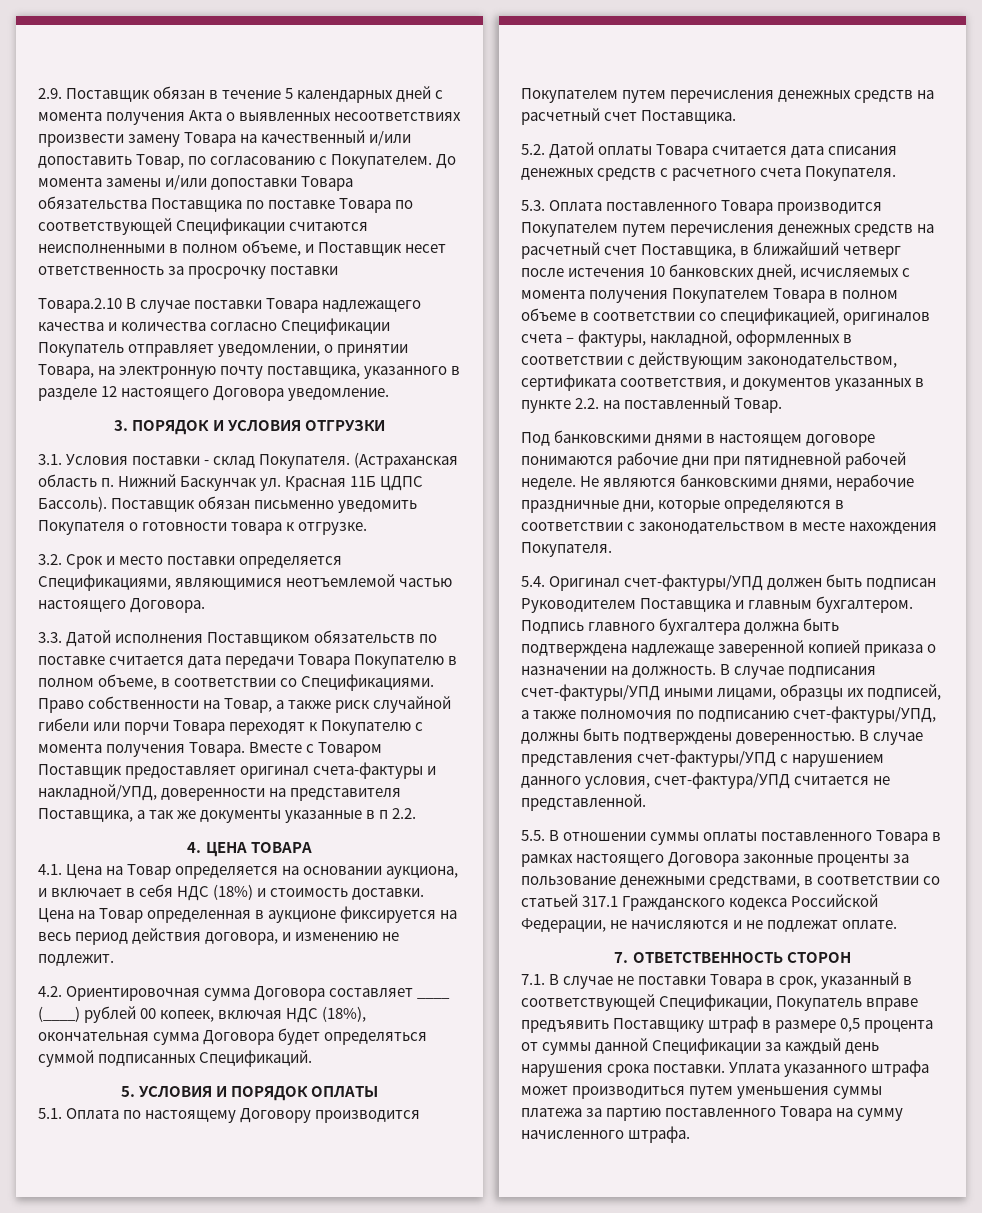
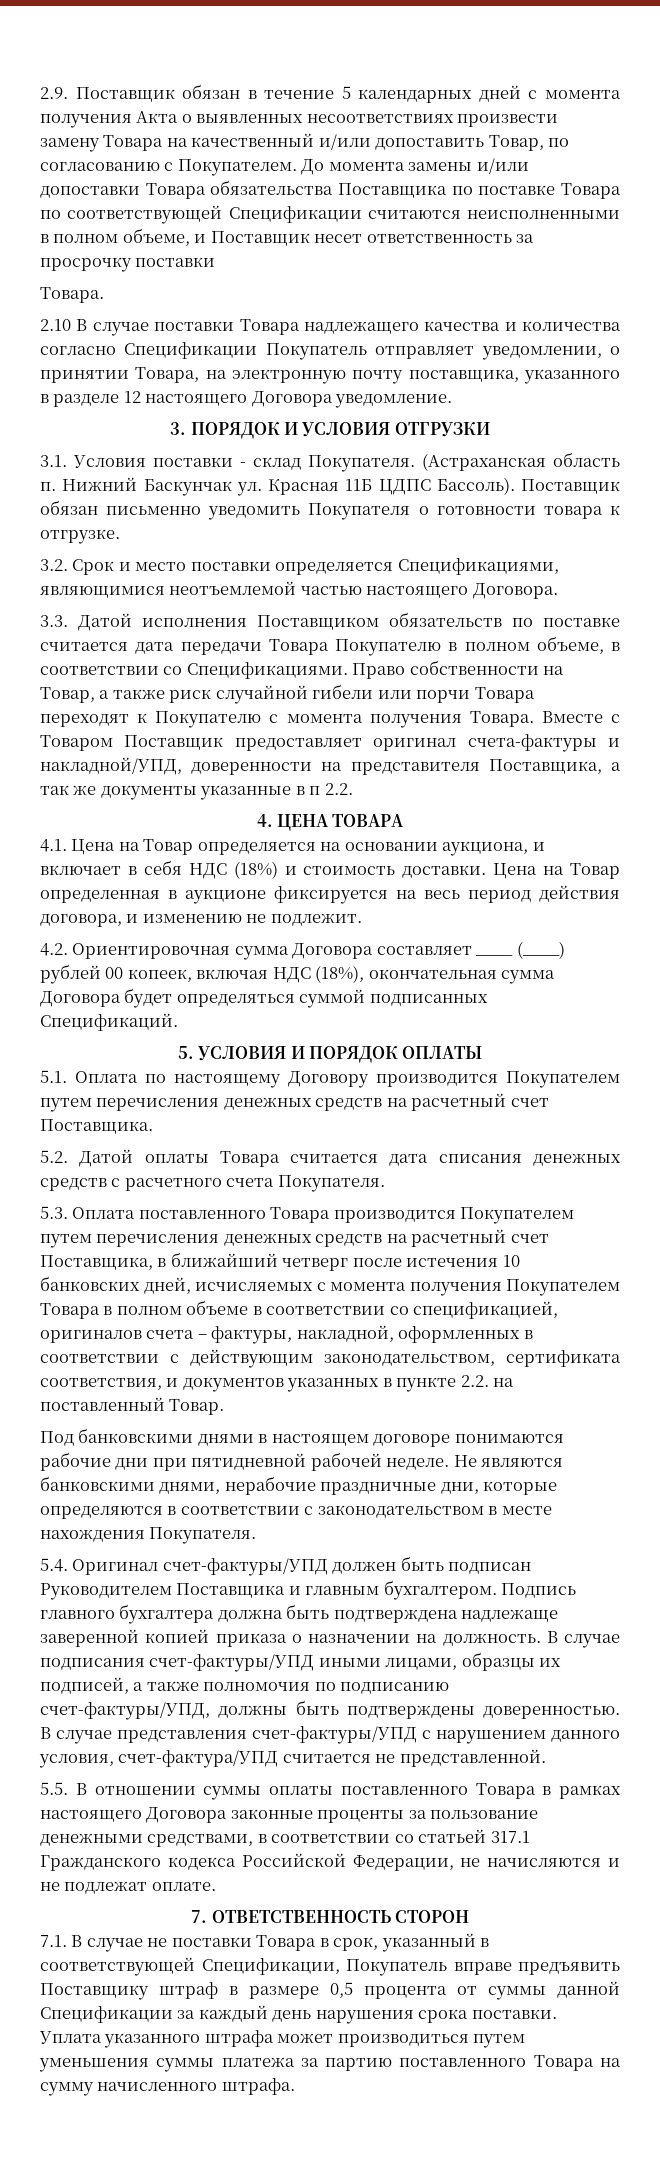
[38,298,122,313] Товара.2.10 -> [40,287,104,303] [40,319,71,331] Товара. // 2.10

